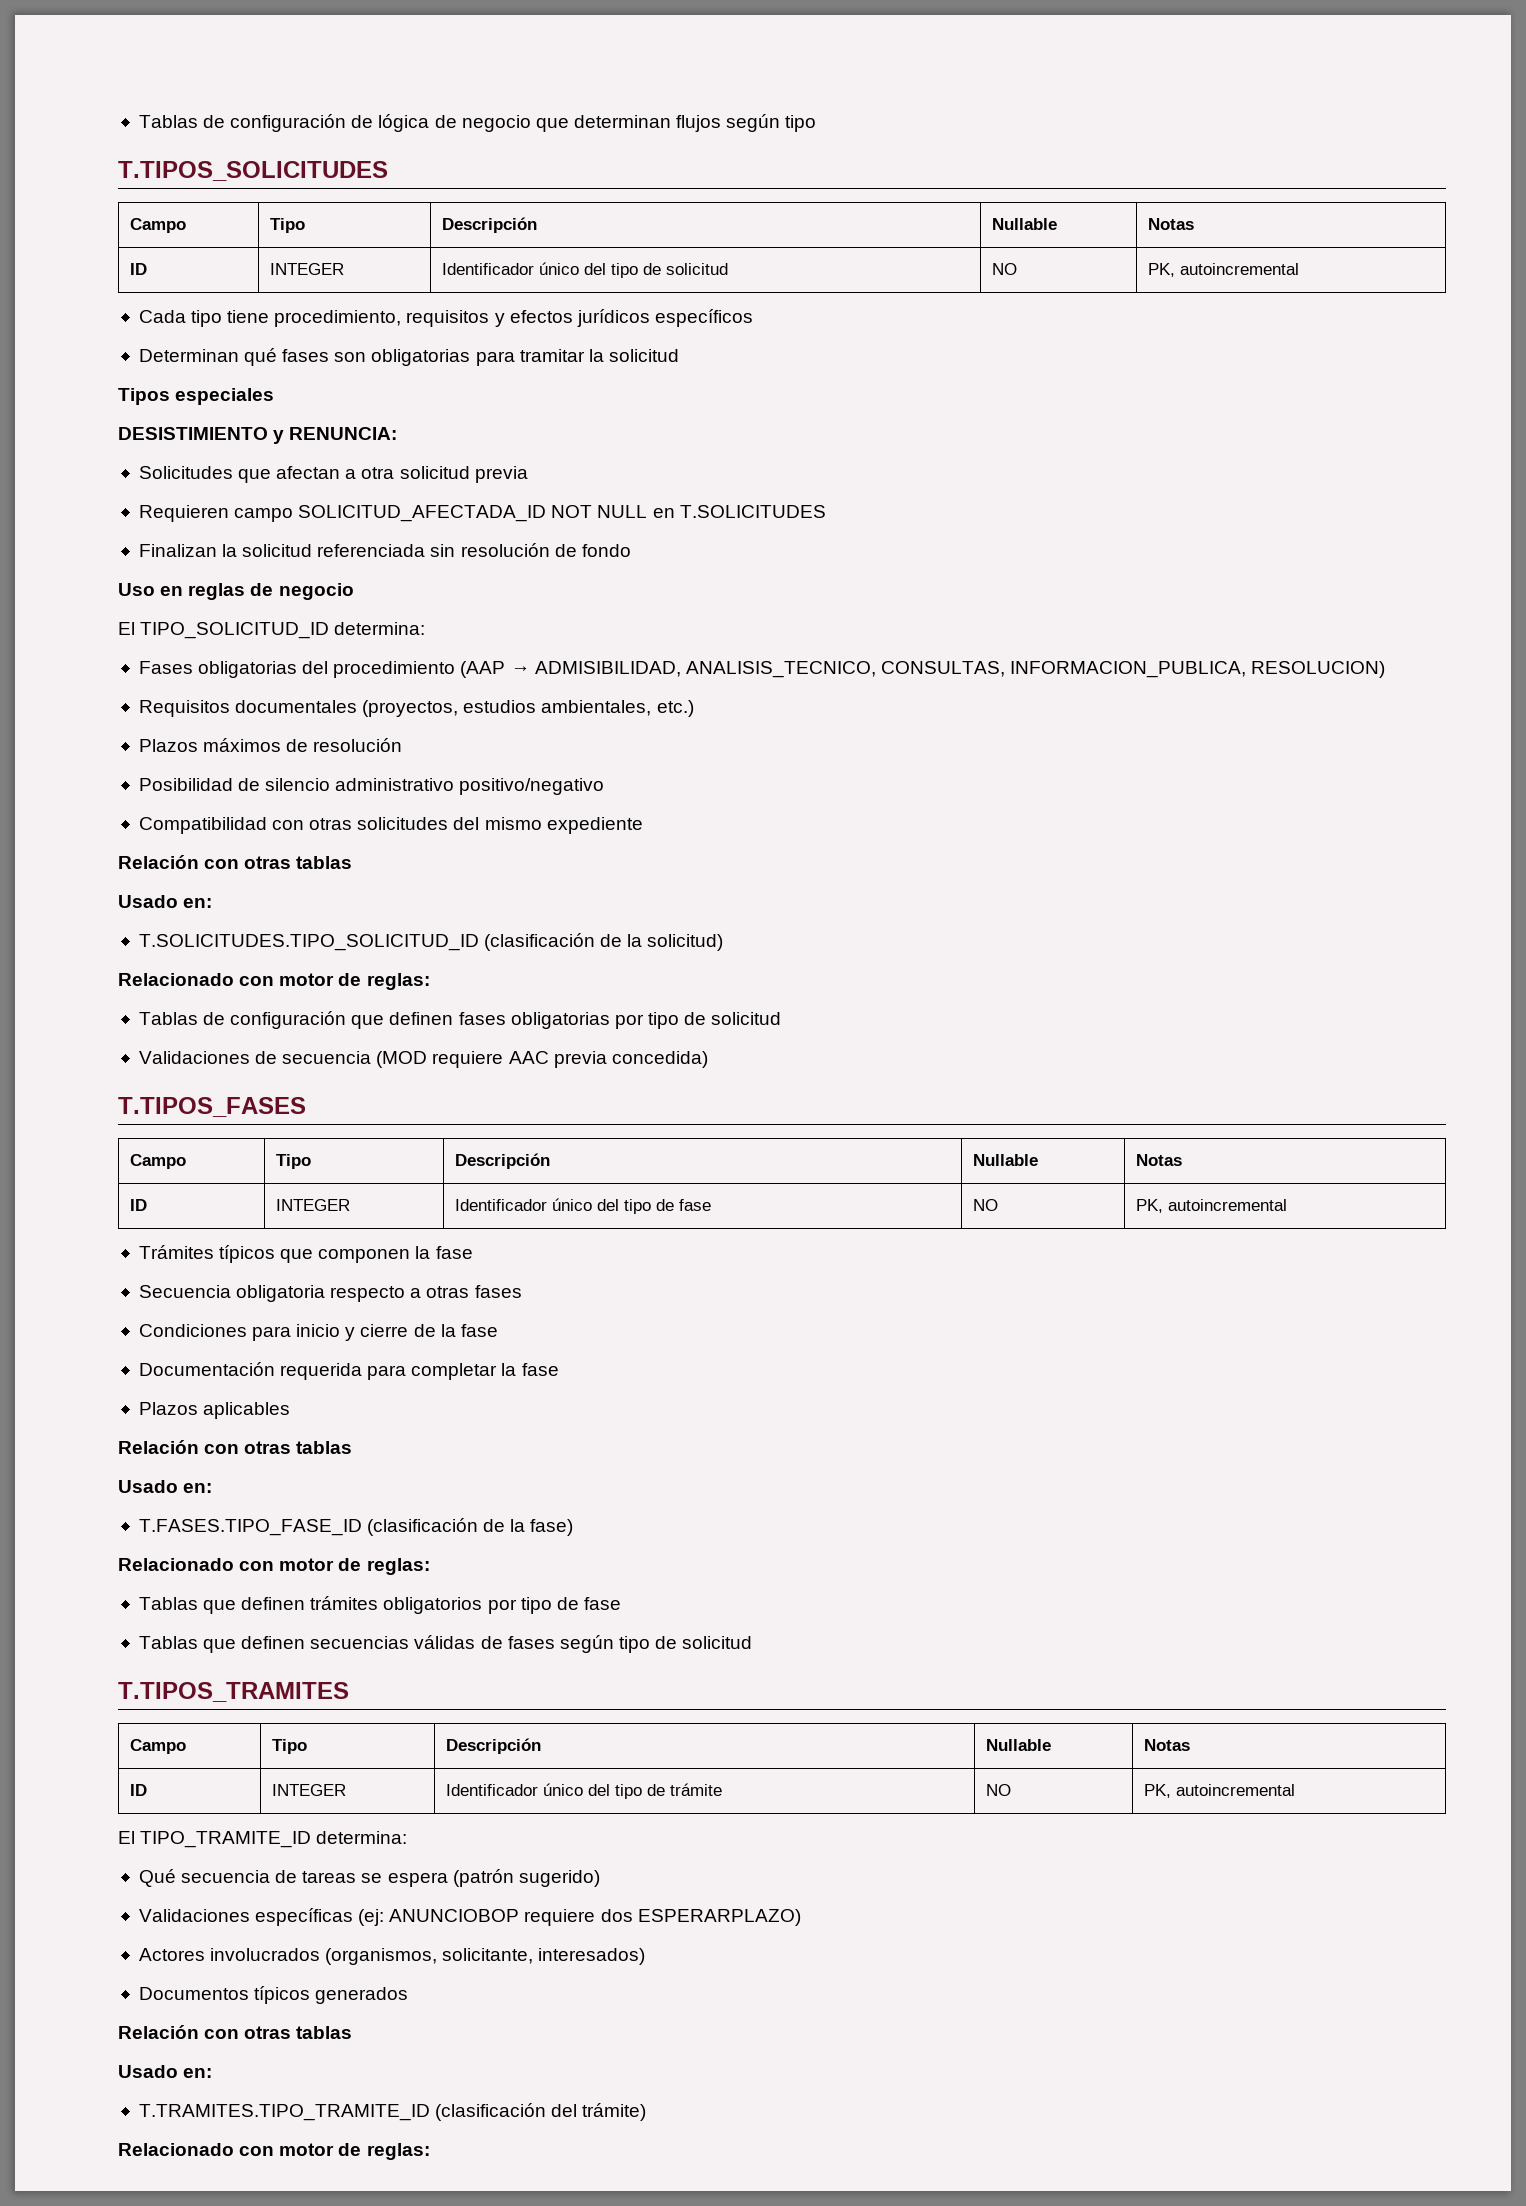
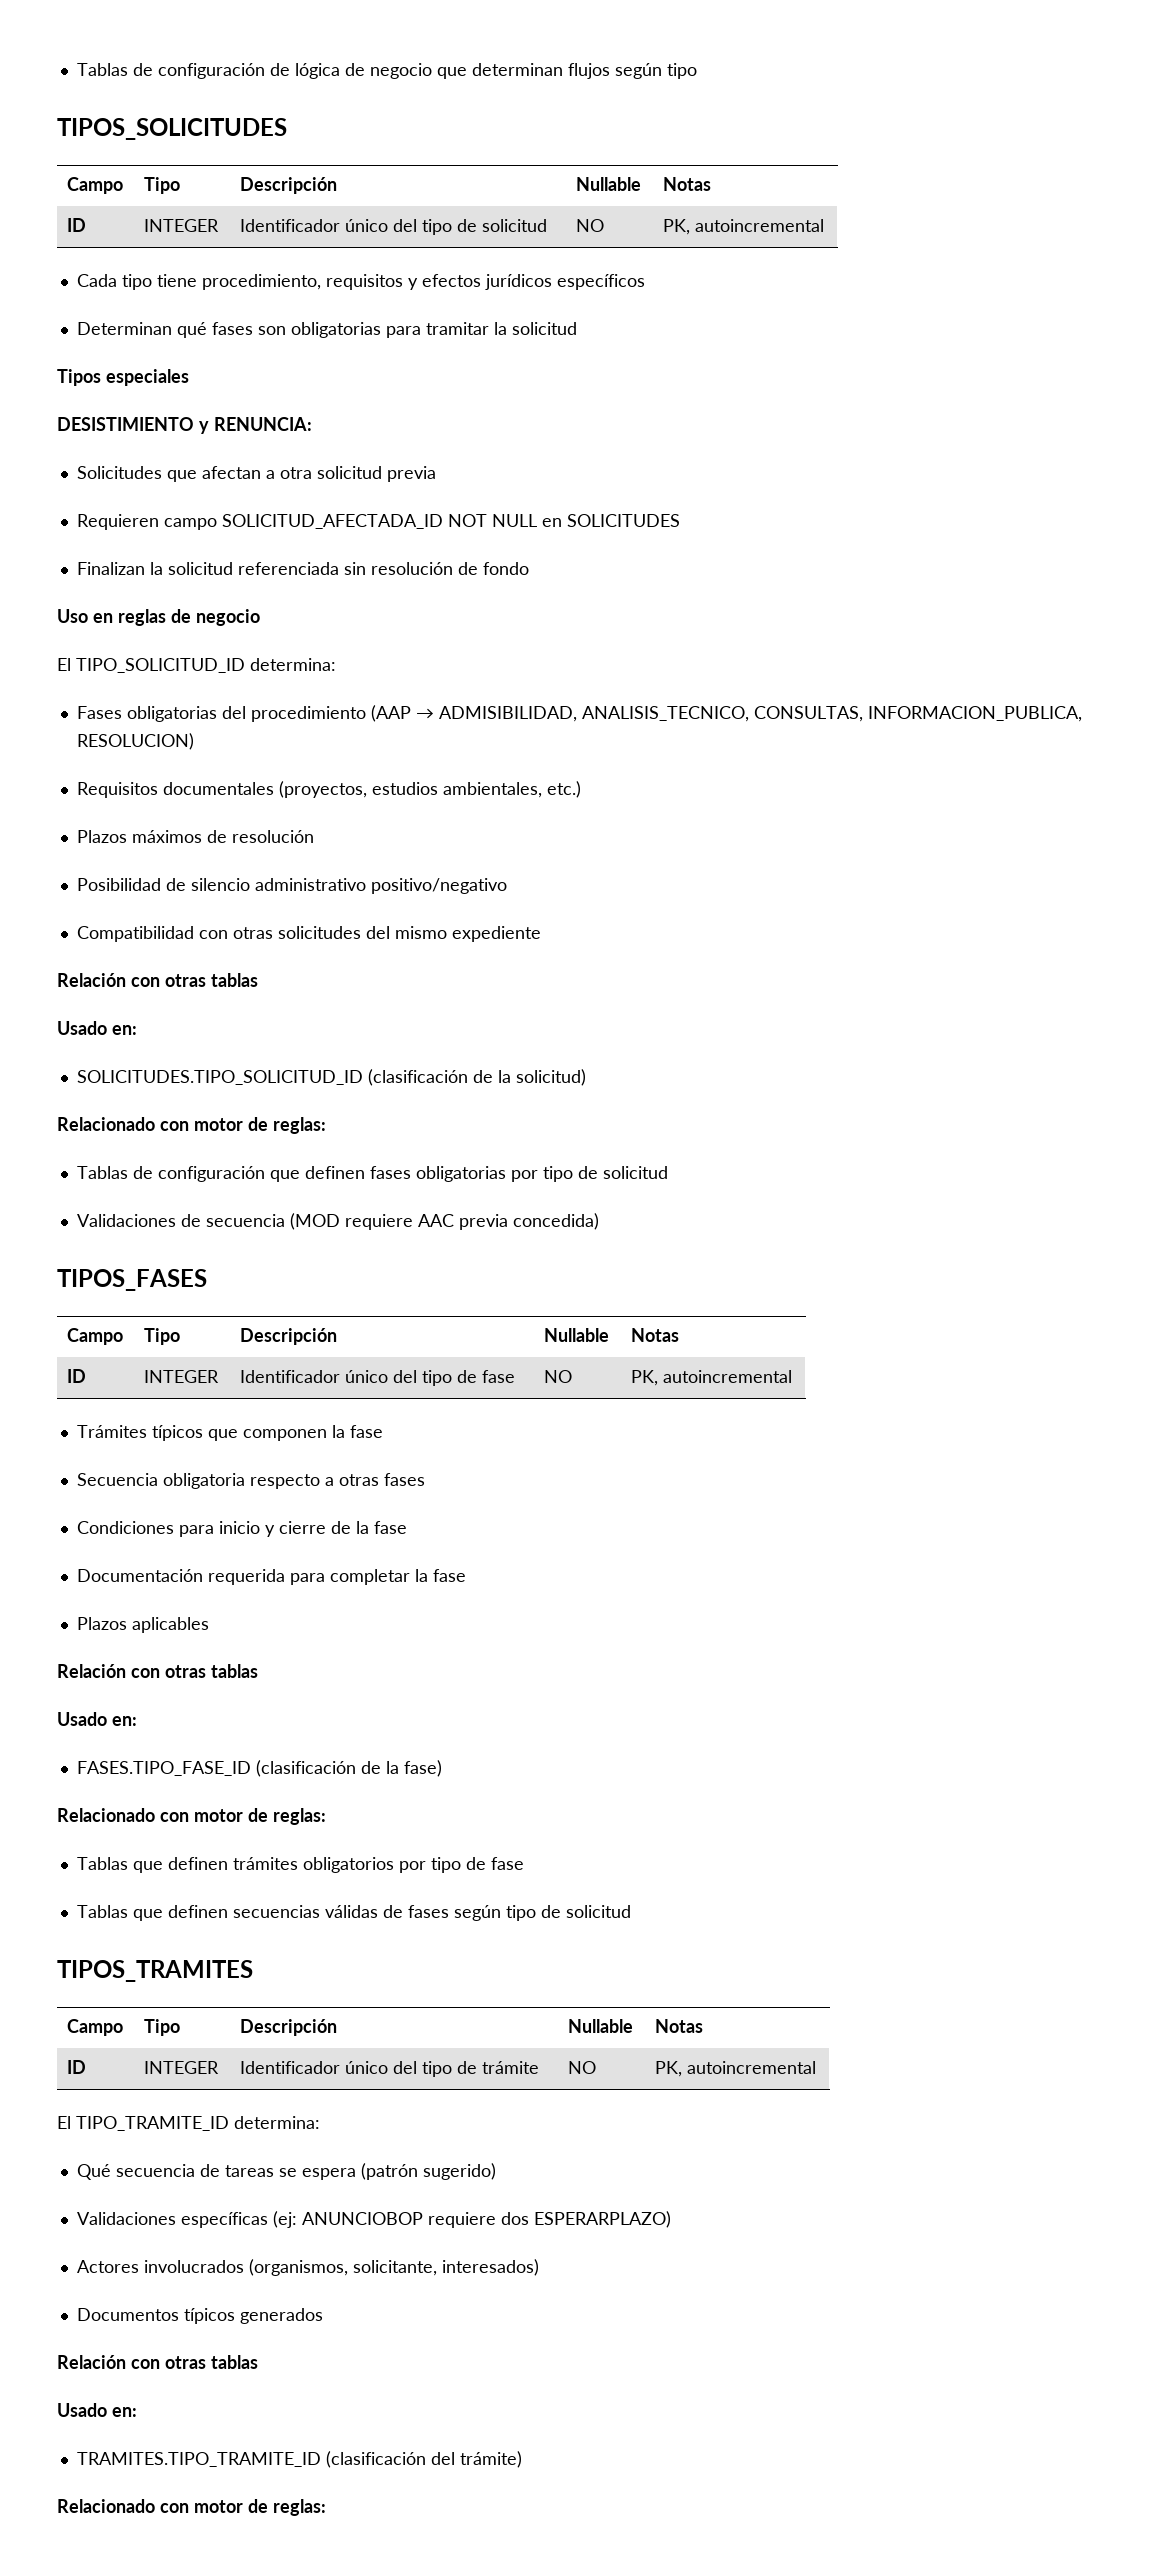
[118,161,388,181] T.TIPOS_SOLICITUDES -> [57,118,287,140] TIPOS_SOLICITUDES
[679,505,826,518] T.SOLICITUDES -> [566,514,680,527] SOLICITUDES
[138,934,479,951] T.SOLICITUDES.TIPO_SOLICITUD_ID -> [76,1070,363,1085] SOLICITUDES.TIPO_SOLICITUD_ID
[118,1097,306,1117] T.TIPOS_FASES -> [57,1269,207,1291] TIPOS_FASES
[138,1519,362,1536] T.FASES.TIPO_FASE_ID -> [76,1761,251,1776] FASES.TIPO_FASE_ID
[118,1682,349,1702] T.TIPOS_TRAMITES -> [57,1960,253,1982] TIPOS_TRAMITES
[138,2104,430,2121] T.TRAMITES.TIPO_TRAMITE_ID -> [76,2452,321,2467] TRAMITES.TIPO_TRAMITE_ID

